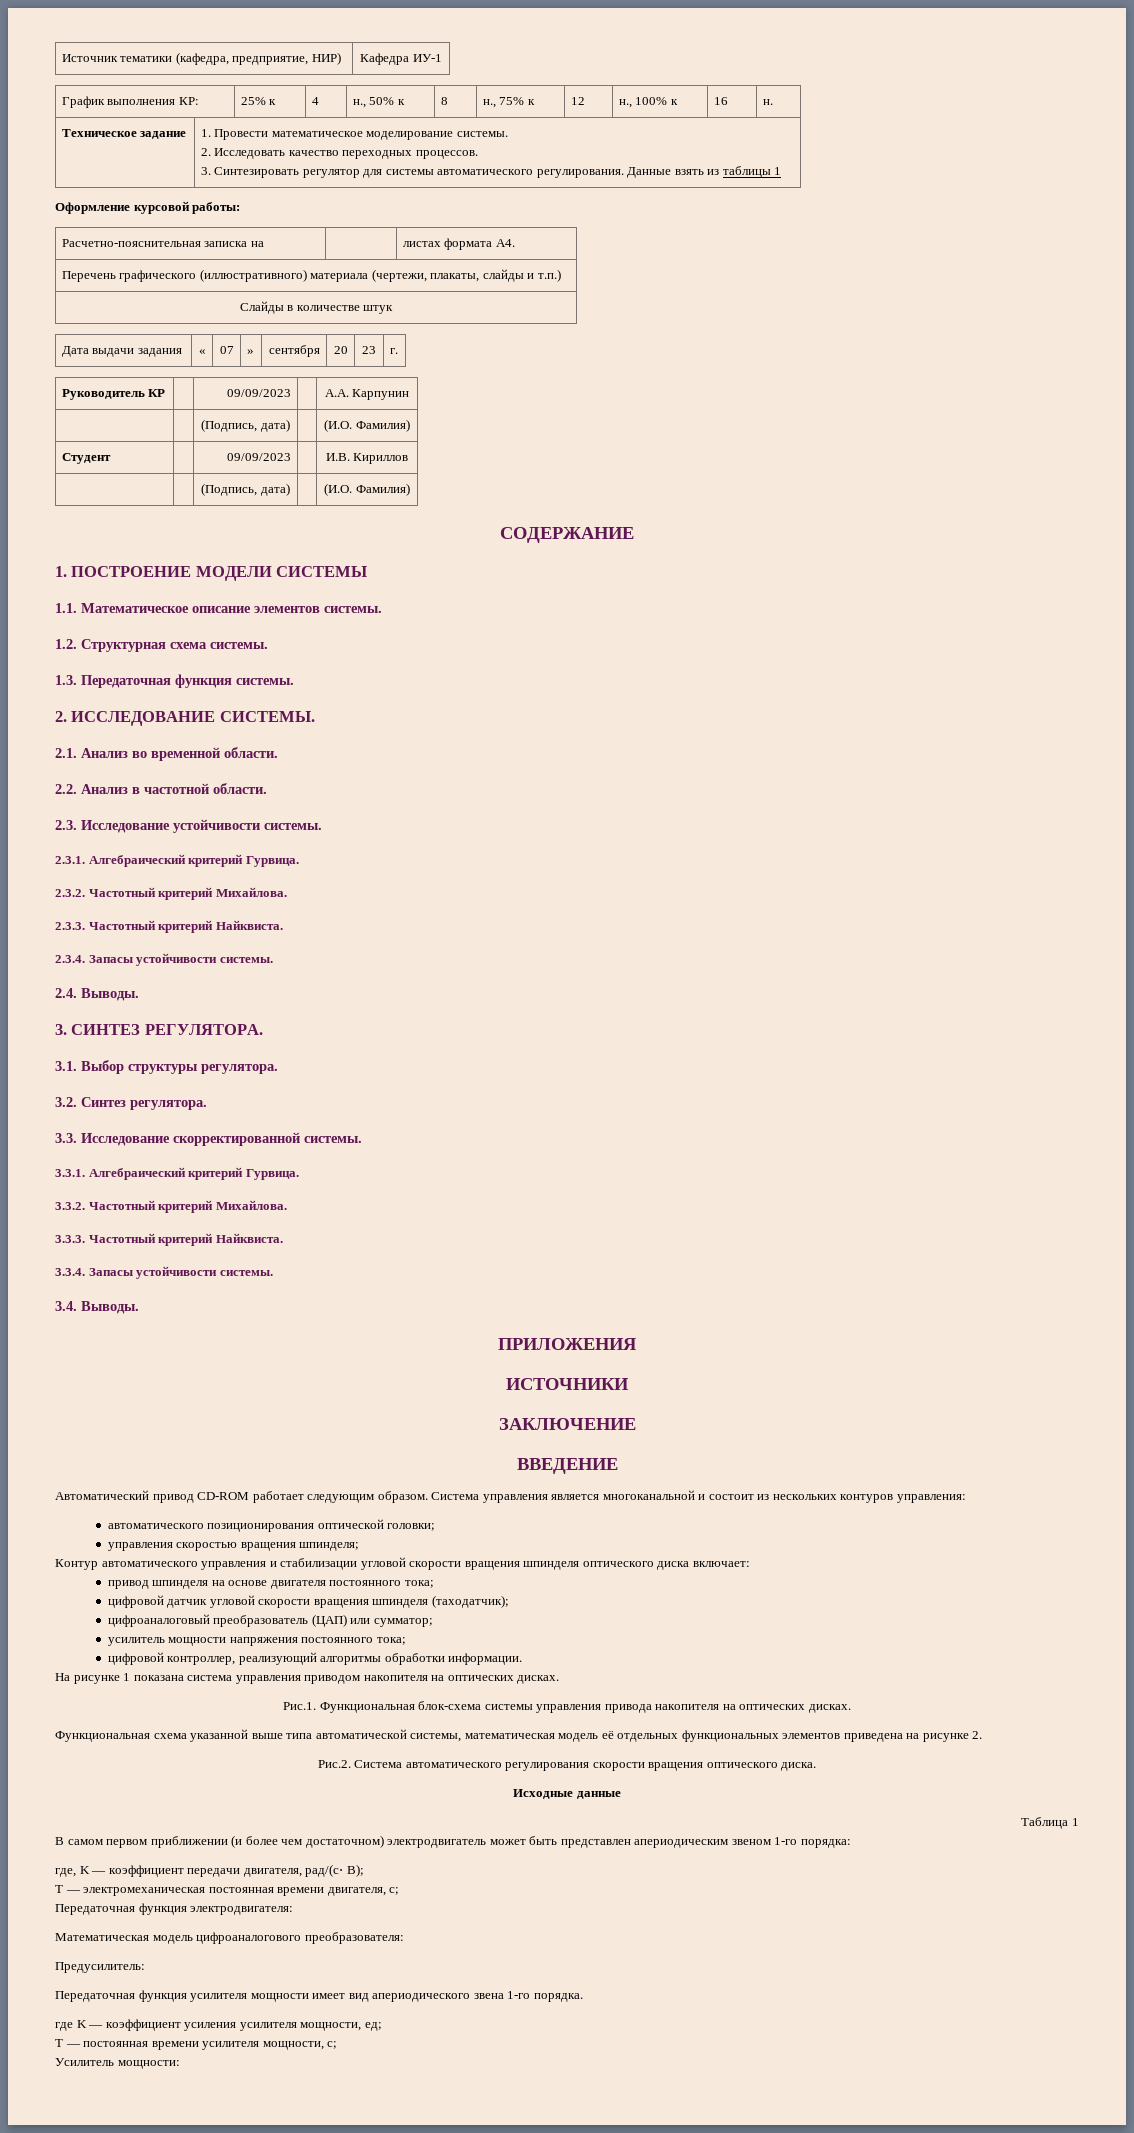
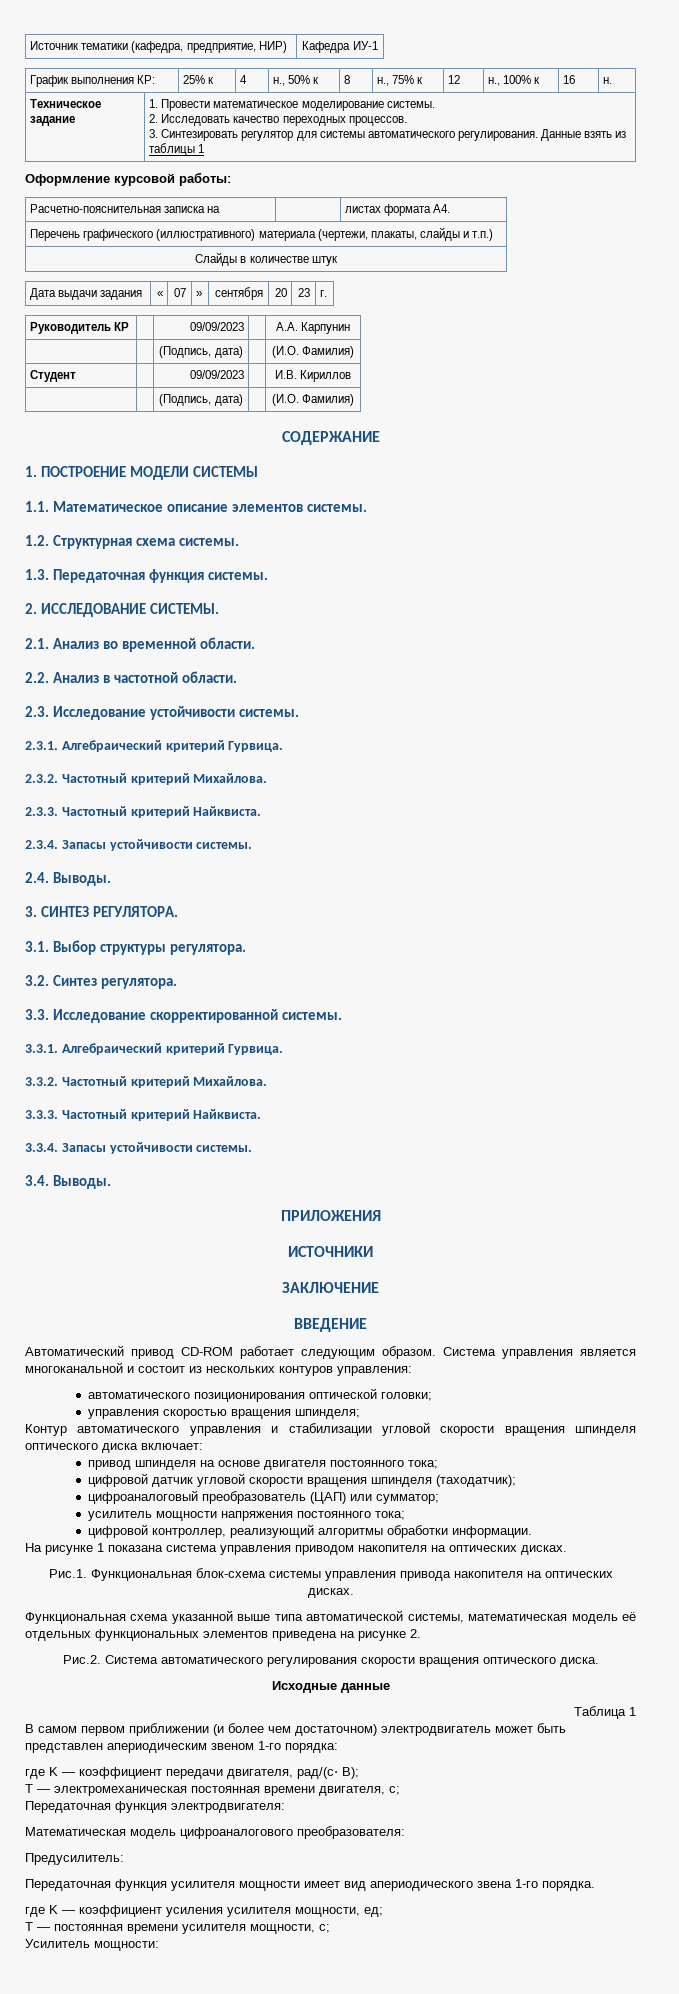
[55,1868,76,1877] где, -> [25,1769,45,1779] где

